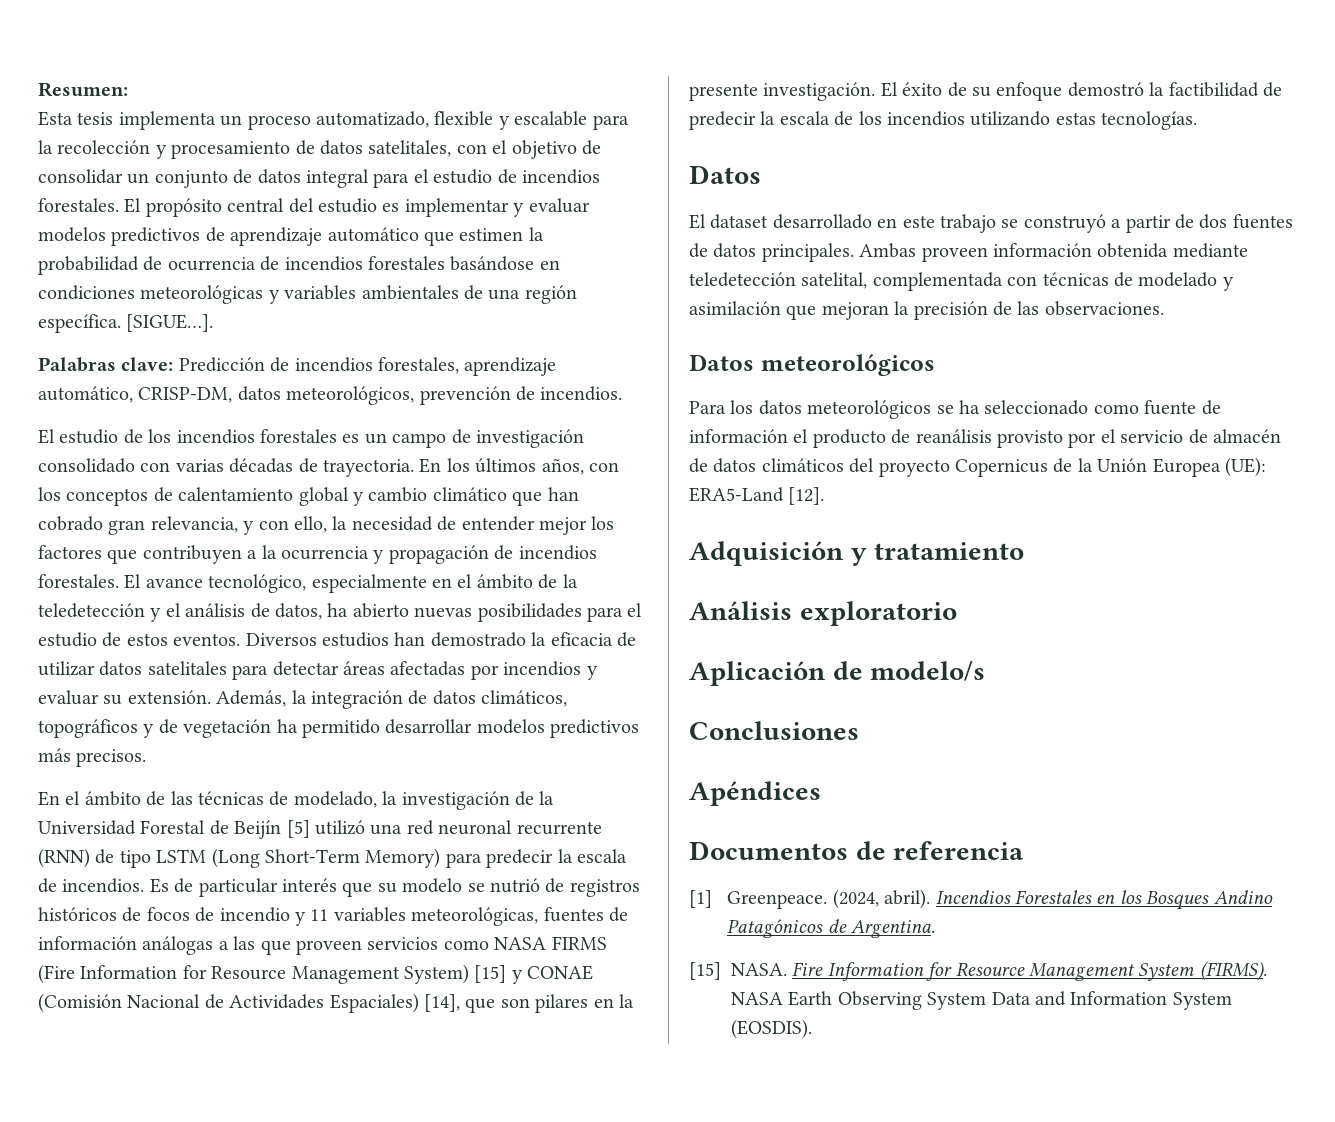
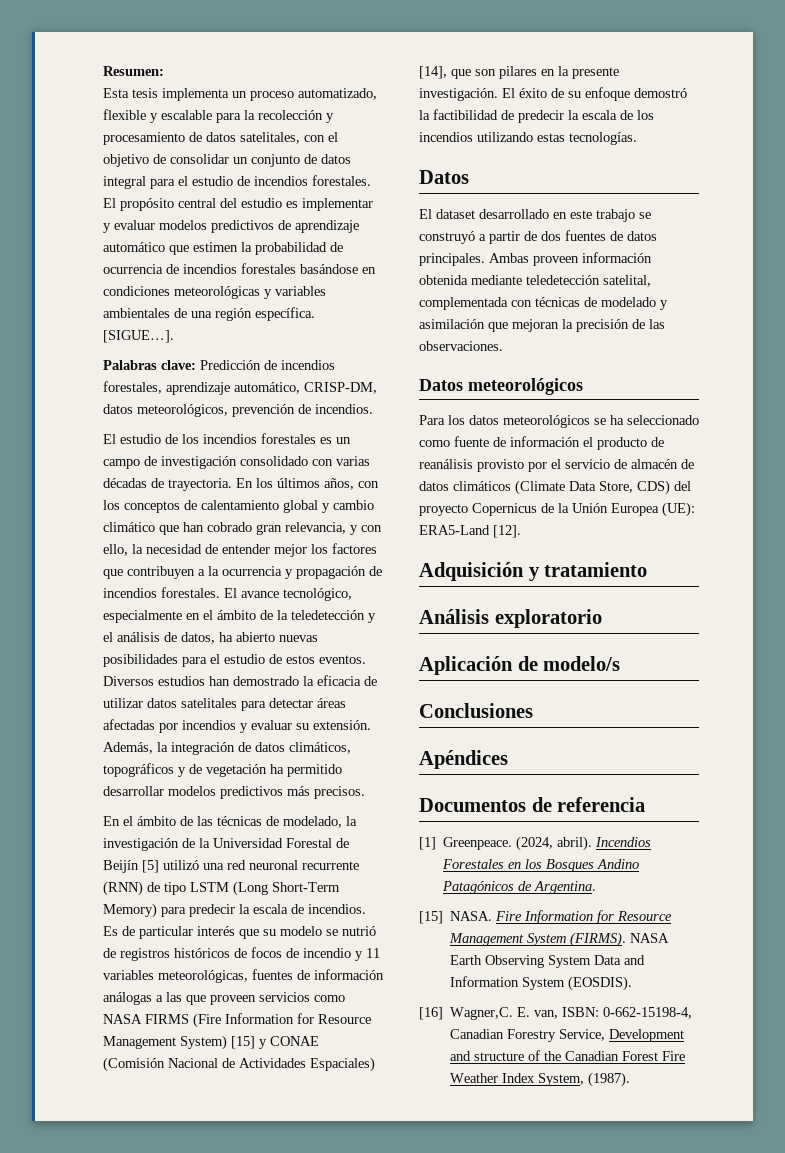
(844, 465) none -> [515,480,670,495] (Climate Data Store, CDS)
(812, 1029) none -> [419,1007,693,1020] [450,1029,685,1042] [450,1050,686,1061] [450,1072,631,1087] // [16] Wagner,C. E. van, ISBN: 0-662-15198-4, Canadian Forestry Service, Development and structure of the Canadian Forest Fire Weather Index System, (1987).

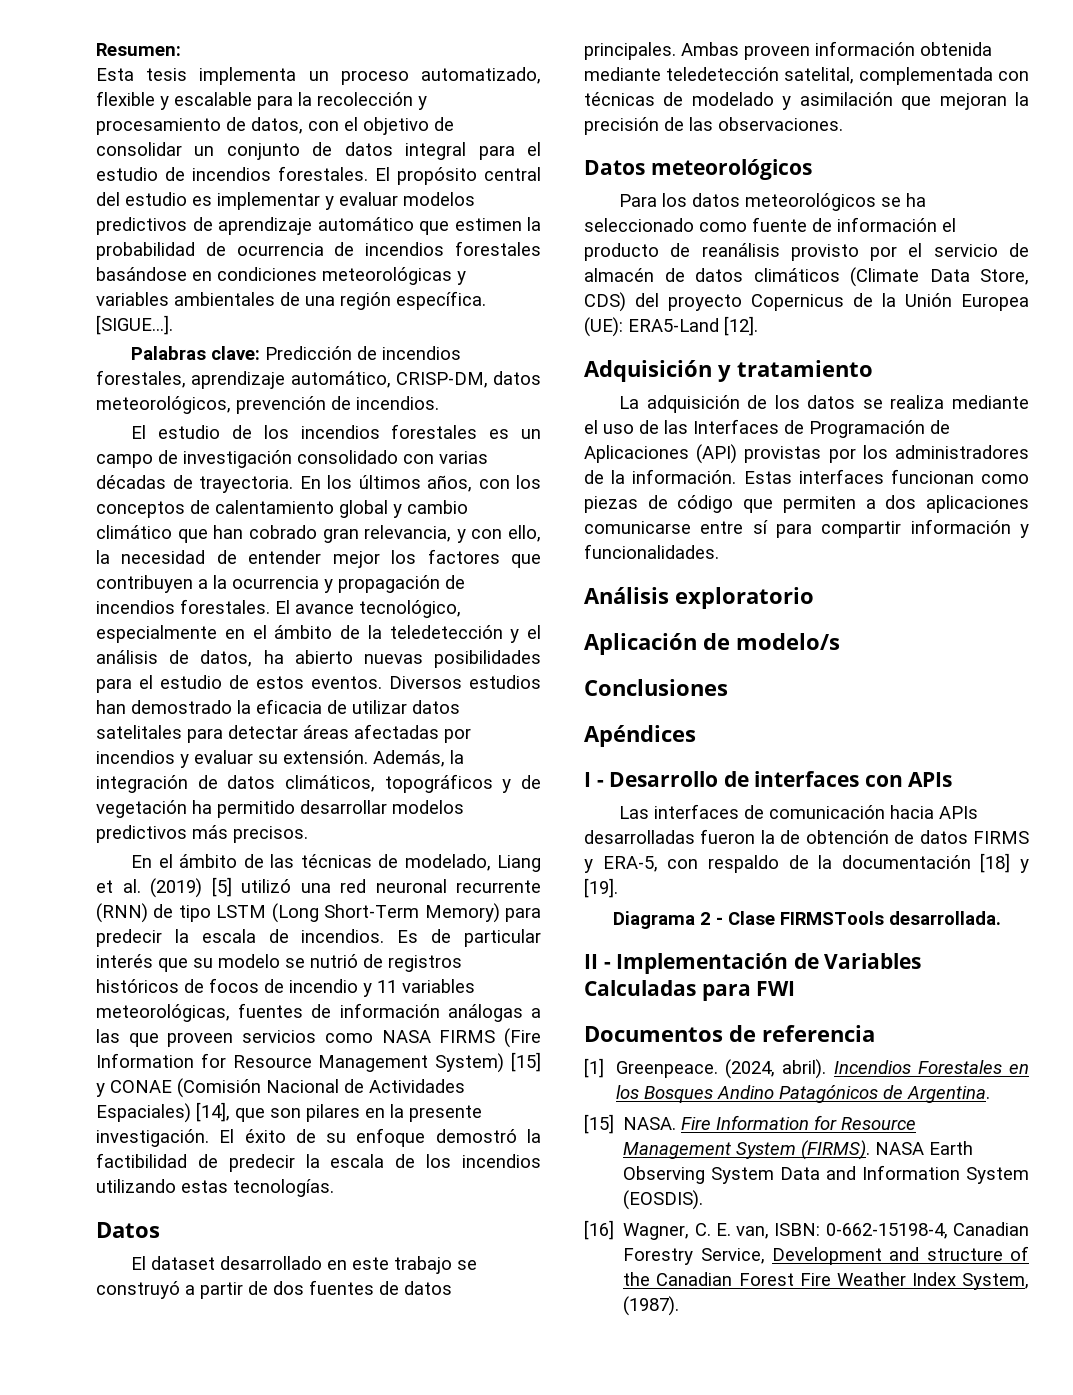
[206,132,300,144] datos satelitales, -> [251,117,303,134] datos,
[346,816,357,826] [103,838,349,851] [103,860,139,873] la investigación de la Universidad Forestal de Beijín -> [496,855,541,872] [96,878,202,898] Liang et al. (2019)
(648, 569) none -> [619,395,1029,413] [584,419,950,438] [584,444,1029,464] [584,469,1029,484] [584,495,1029,513] [584,519,1029,538] [584,544,719,559] // La adquisición de los datos se realiza mediante el uso de las Interfaces de Programación de Aplicaciones (API) provistas por los administradores de la información. Estas interfaces funcionan como piezas de código que permiten a dos aplicaciones comunicarse entre sí para compartir información y funcionalidades.
(508, 759) none -> [584,771,953,787] [619,804,979,819] [584,829,1029,844] [584,853,1029,873] [584,878,618,898] [612,911,1001,929] [584,953,922,974] [584,980,796,1001] // I - Desarrollo de interfaces con APIs // Las interfaces de comunicación hacia APIs desarrolladas fueron la de obtención de datos FIRMS y ERA-5, con respaldo de la documentación [18] y [19]. // Diagrama 2 - Clase FIRMSTools desarrollada. // II - Implementación de Variables Calculadas para FWI
[450,1007,514,1020] Wagner,C. -> [623,1223,711,1240] Wagner, C.

